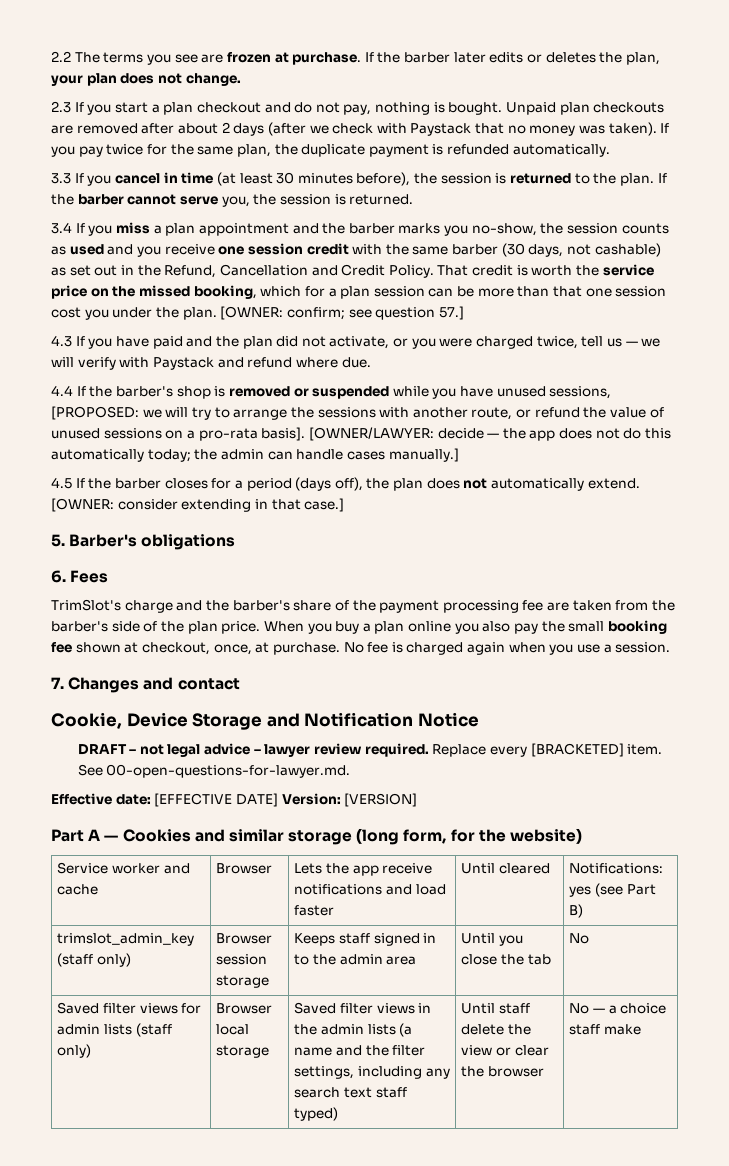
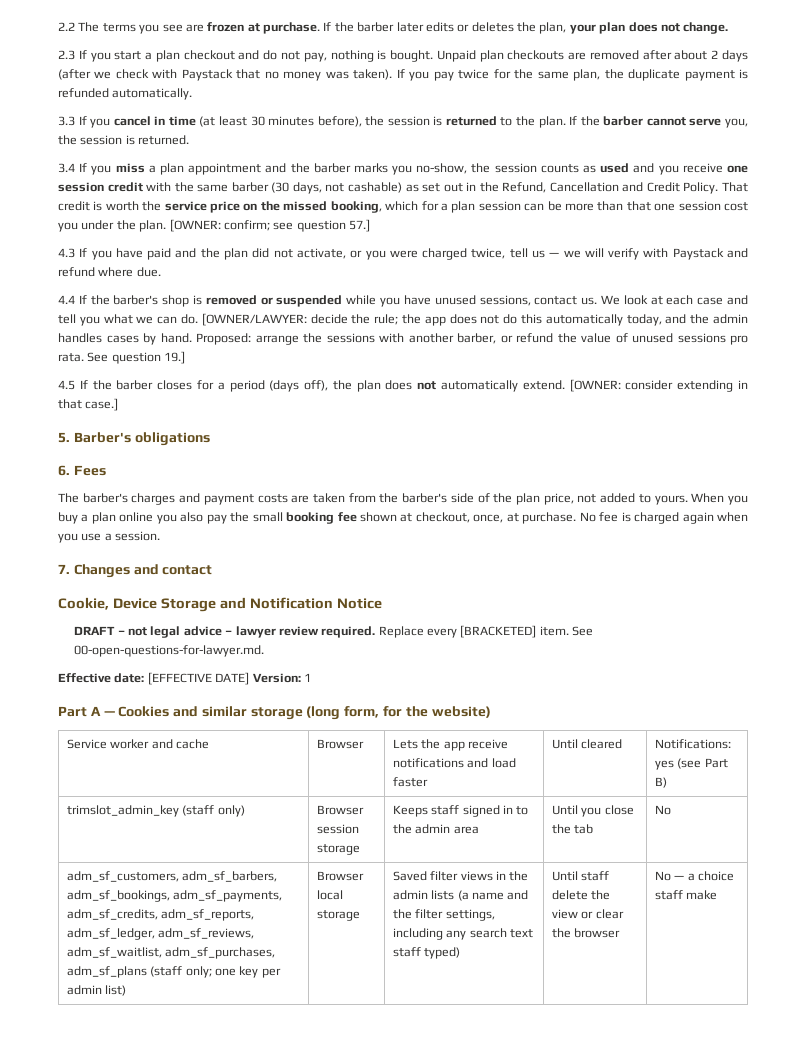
[51,406,230,420] [PROPOSED: we will try to -> [534,295,749,305] [58,313,748,326] [58,333,251,345] contact us. We look at each case and tell you what we can do. [OWNER/LAWYER: decide the rule; the app does not do this automatically today, and the admin handles cases by hand. Proposed:
[471,407,513,420] route, -> [457,333,496,344] barber,
[165,427,672,441] [51,448,459,462] on a pro-rata basis]. [OWNER/LAWYER: decide — the app does not do this automatically today; the admin can handle cases manually.] -> [730,335,748,345] [58,351,186,364] pro rata. See question 19.]
[51,599,544,613] TrimSlot's charge and the barber's share of the payment processing fee -> [58,493,288,505] The barber's charges and payment costs
[221,621,261,634] price. -> [543,493,688,505] price, not added to yours.
[344,793,418,807] [VERSION] -> [303,673,311,682] 1
[57,1002,202,1014] [57,1023,172,1037] [57,1044,92,1058] Saved filter views for admin lists (staff only) -> [66,871,278,882] [66,890,283,902] [66,909,255,921] [66,928,255,940] [66,947,276,959] [66,966,281,978] [66,985,127,996] adm_sf_customers, adm_sf_barbers, adm_sf_bookings, adm_sf_payments, adm_sf_credits, adm_sf_reports, adm_sf_ledger, adm_sf_reviews, adm_sf_waitlist, adm_sf_purchases, adm_sf_plans (staff only; one key per admin list)

